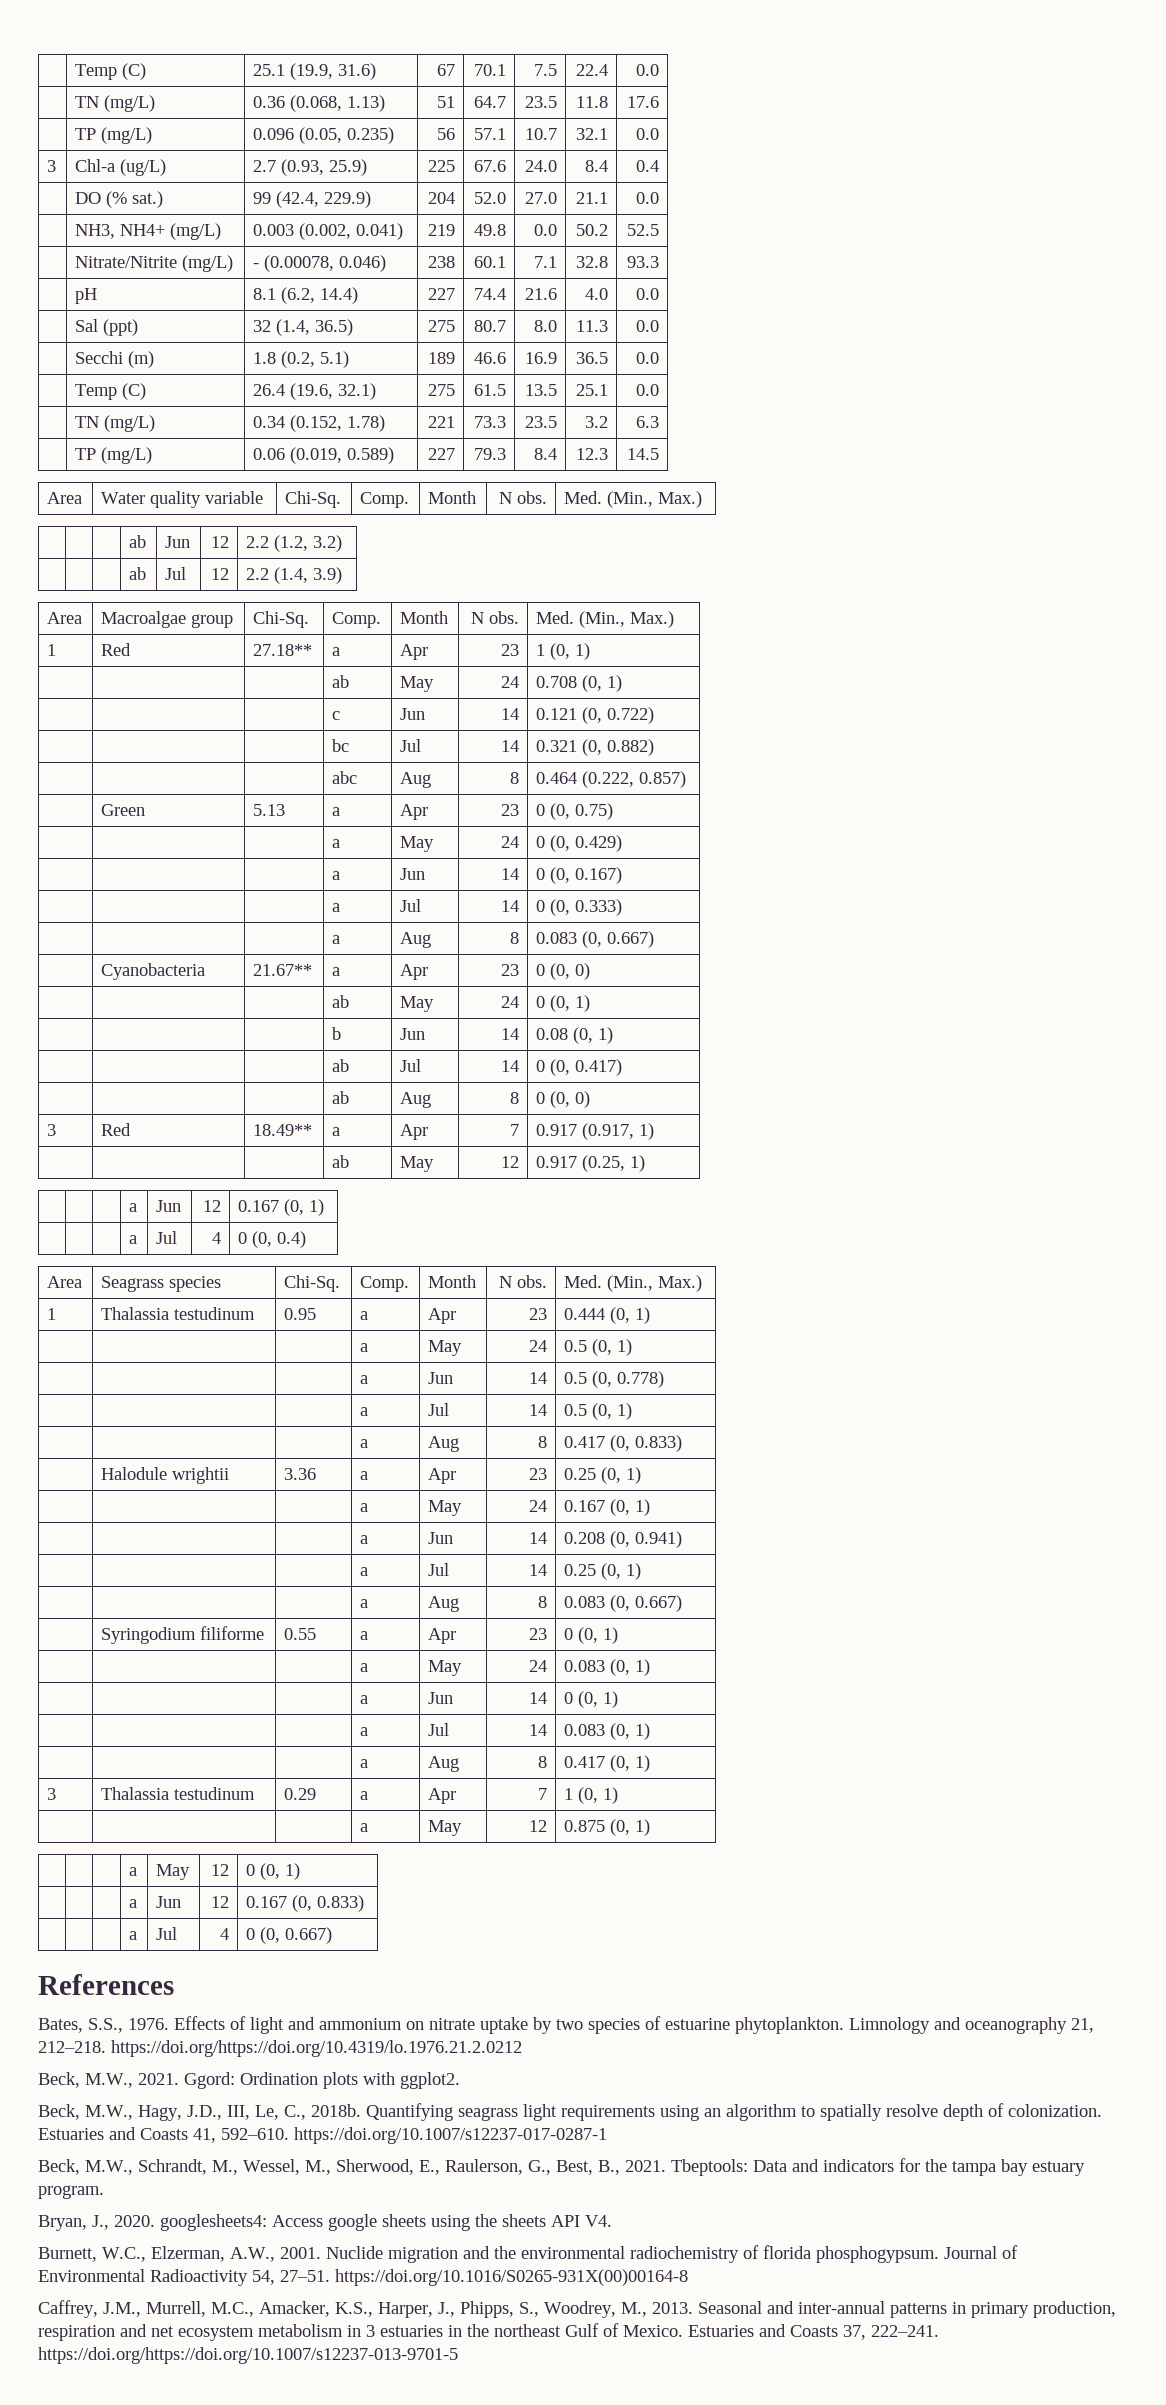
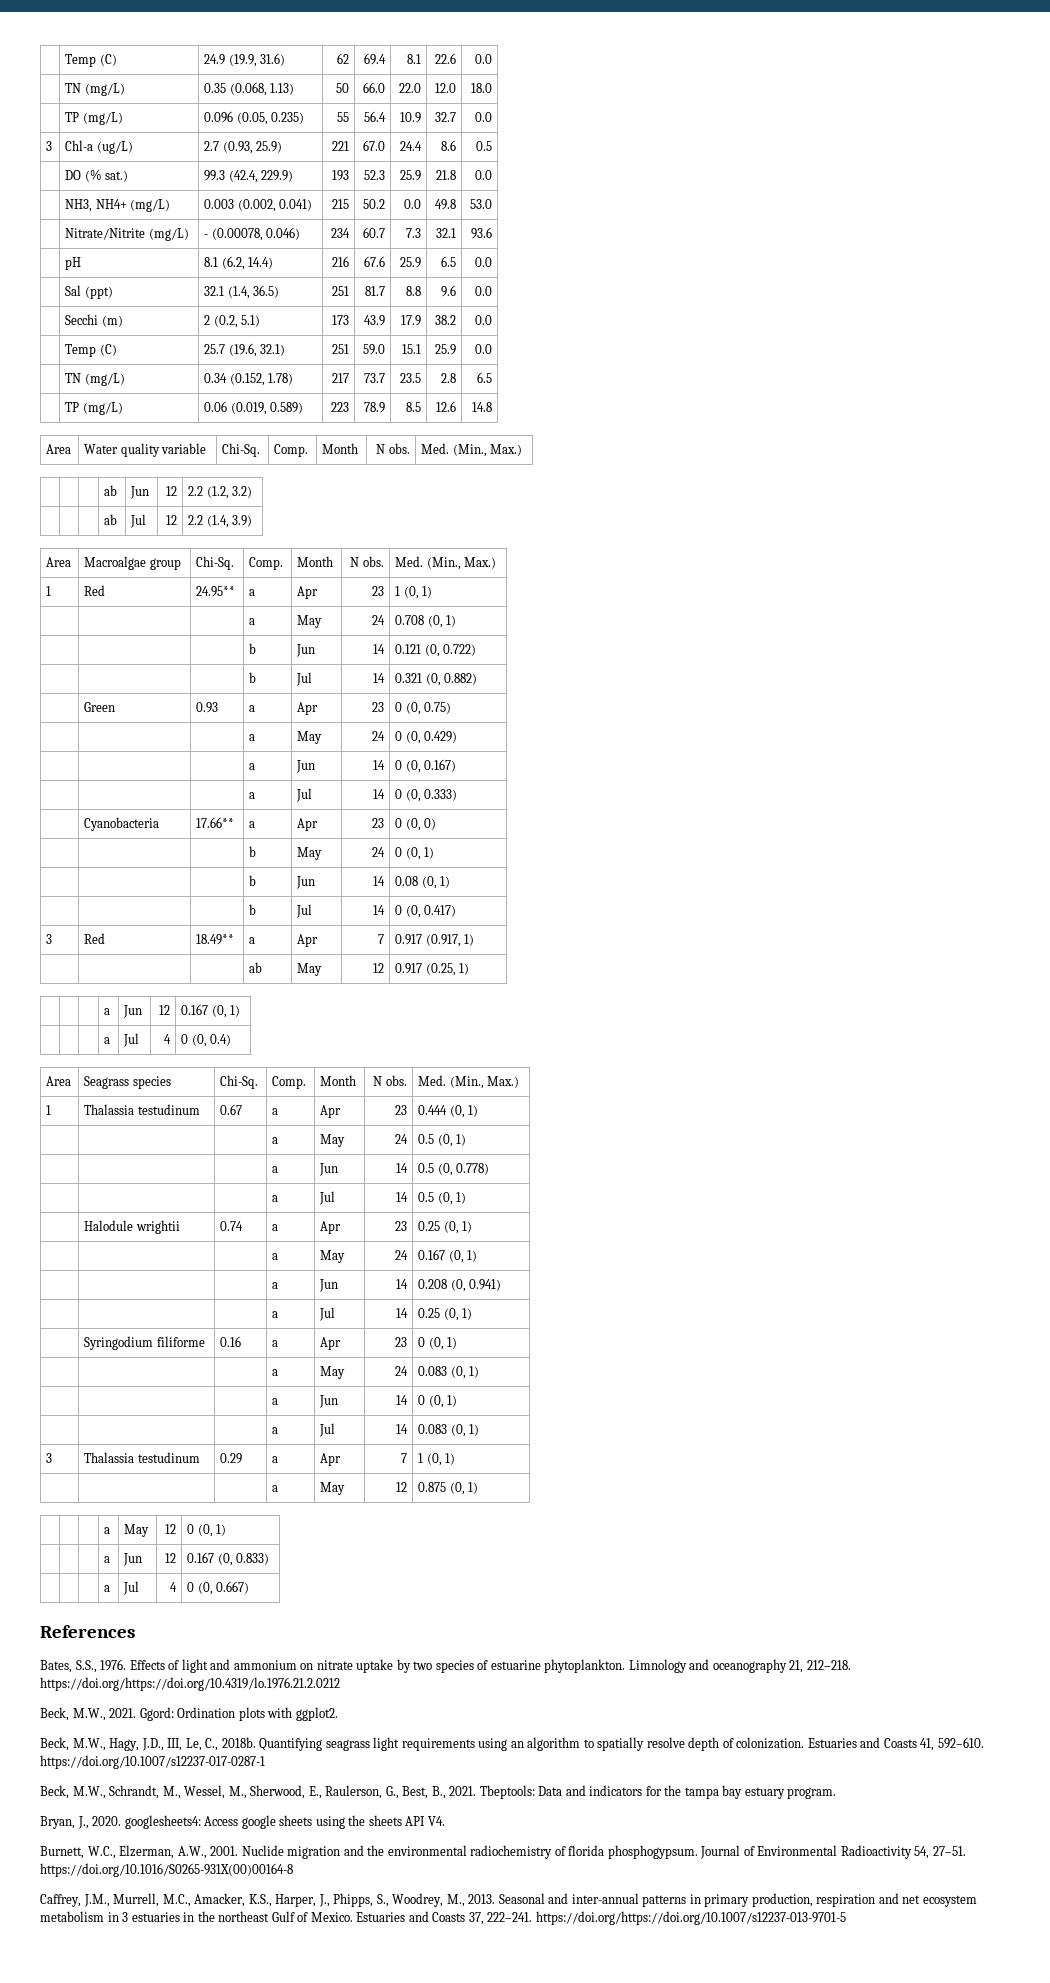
[75,63,147,80] [253,64,286,76] | Temp (C) | 25.1 -> [65,54,117,67] [204,54,226,65] | Temp (C) | 24.9
[436,64,455,76] [473,64,506,76] [533,64,557,76] [575,64,608,76] [635,64,659,76] [75,95,156,112] [253,96,286,108] 67 | 70.1 | 7.5 | 22.4 | 0.0 // | TN (mg/L) | 0.36 -> [336,53,349,64] [363,53,386,65] [406,54,421,64] [434,53,456,64] [474,54,492,64] [65,83,125,96] [204,83,227,93] 62 | 69.4 | 8.1 | 22.6 | 0.0 // | TN (mg/L) | 0.35
[436,96,455,108] [473,96,506,108] [524,96,557,108] [575,96,608,108] [626,96,659,108] 51 | 64.7 | 23.5 | 11.8 | 17.6 -> [335,83,349,93] [362,82,385,93] [398,83,421,93] [434,83,456,93] [470,83,492,93] 50 | 66.0 | 22.0 | 12.0 | 18.0
[436,128,455,140] [473,128,506,140] [524,128,557,140] [575,128,608,140] 56 | 57.1 | 10.7 | 32.1 -> [336,112,349,122] [363,111,386,122] [399,112,421,123] [434,112,456,122] 55 | 56.4 | 10.9 | 32.7
[427,160,455,172] [473,160,506,172] [524,160,557,172] [584,160,608,172] [635,160,659,172] 225 | 67.6 | 24.0 | 8.4 | 0.4 -> [331,141,349,151] [362,140,385,151] [399,141,422,151] [440,140,456,151] [475,141,492,151] 221 | 67.0 | 24.4 | 8.6 | 0.5
[253,192,272,204] 99 -> [204,170,226,181] 99.3
[427,192,455,204] [473,192,506,204] [524,192,557,204] [575,192,608,204] 204 | 52.0 | 27.0 | 21.1 -> [331,170,349,181] [363,170,385,180] [399,170,421,181] [435,170,456,180] 193 | 52.3 | 25.9 | 21.8
[427,224,455,236] [473,224,506,236] [533,224,557,236] [575,224,608,236] [626,224,659,236] 219 | 49.8 | 0.0 | 50.2 | 52.5 -> [331,199,349,209] [362,199,385,209] [403,199,421,209] [434,199,456,210] [469,199,492,209] 215 | 50.2 | 0.0 | 49.8 | 53.0
[427,256,455,268] [473,256,506,268] [533,256,557,268] [575,256,608,268] [626,256,659,268] 238 | 60.1 | 7.1 | 32.8 | 93.3 -> [330,228,350,238] [362,227,385,238] [405,228,421,238] [435,228,456,238] [470,227,492,239] 234 | 60.7 | 7.3 | 32.1 | 93.6
[427,288,455,300] [473,288,506,300] [524,288,557,300] [584,288,608,300] 227 | 74.4 | 21.6 | 4.0 -> [331,256,349,267] [363,256,385,267] [399,257,421,268] [440,256,456,267] 216 | 67.6 | 25.9 | 6.5
[253,320,272,332] 32 -> [204,286,225,296] 32.1
[427,320,455,332] [473,320,506,332] [533,320,557,332] [575,320,608,332] 275 | 80.7 | 8.0 | 11.3 -> [331,286,349,296] [364,286,385,296] [405,286,421,296] [440,285,456,297] 251 | 81.7 | 8.8 | 9.6
[253,352,277,364] 1.8 -> [204,315,211,325] 2
[427,352,455,364] [473,352,506,364] [524,352,557,364] [575,352,608,364] 189 | 46.6 | 16.9 | 36.5 -> [331,315,349,325] [363,315,385,326] [400,315,421,326] [434,315,456,325] 173 | 43.9 | 17.9 | 38.2
[253,384,286,396] 26.4 -> [204,344,226,354] 25.7
[427,384,455,396] [473,384,506,396] [524,384,557,396] [575,384,608,396] 275 | 61.5 | 13.5 | 25.1 -> [331,344,349,354] [362,344,385,355] [401,344,421,354] [434,344,456,355] 251 | 59.0 | 15.1 | 25.9
[427,416,455,428] [473,416,506,428] [524,416,557,428] [584,416,608,428] [635,416,659,428] 221 | 73.3 | 23.5 | 3.2 | 6.3 -> [331,373,349,383] [363,373,385,383] [399,373,421,383] [440,373,456,383] [476,372,492,383] 217 | 73.7 | 23.5 | 2.8 | 6.5
[427,448,455,460] [473,448,506,460] [533,448,557,460] [575,448,608,460] [626,448,659,460] 227 | 79.3 | 8.4 | 12.3 | 14.5 -> [330,402,349,412] [363,402,385,413] [405,402,421,412] [435,401,456,412] [471,402,492,412] 223 | 78.9 | 8.5 | 12.6 | 14.8
[253,644,313,656] 27.18** -> [196,586,236,597] 24.95**
[332,675,350,688] ab -> [249,618,256,625] a
[332,711,341,720] c -> [249,643,257,654] b
[332,739,350,752] bc -> [249,672,257,683] b
[332,771,358,784] [400,772,432,788] [509,772,519,784] [536,771,687,788] // | | | abc | Aug | 8 | 0.464 (0.222, 0.857) -> (478, 679) none
[253,804,286,816] 5.13 -> [196,702,219,713] 0.93
[332,935,341,944] [400,932,432,948] [509,932,519,944] [536,931,655,948] // | | | a | Aug | 8 | 0.083 (0, 0.667) -> (458, 795) none
[253,964,313,976] 21.67** -> [196,817,235,828] 17.66**
[332,995,350,1008] ab -> [249,846,257,857] b
[332,1059,350,1072] ab -> [249,904,257,915] b
[332,1091,350,1104] [400,1092,432,1108] [509,1092,519,1104] [536,1091,591,1108] // | | | ab | Aug | 8 | 0 (0, 0) -> (457, 911) none
[284,1308,317,1320] 0.95 -> [220,1104,243,1115] 0.67
[360,1439,369,1448] [428,1436,460,1452] [537,1436,547,1448] [564,1435,683,1452] // | | | a | Aug | 8 | 0.417 (0, 0.833) -> (467, 1198) none
[284,1468,317,1480] 3.36 -> [220,1221,244,1231] 0.74
[360,1599,369,1608] [428,1596,460,1612] [537,1596,547,1608] [564,1595,683,1612] // | | | a | Aug | 8 | 0.083 (0, 0.667) -> (473, 1314) none
[284,1628,317,1640] 0.55 -> [220,1336,242,1347] 0.16
[360,1759,369,1768] [428,1756,460,1772] [537,1756,547,1768] [564,1755,651,1772] // | | | a | Aug | 8 | 0.417 (0, 1) -> (480, 1430) none

